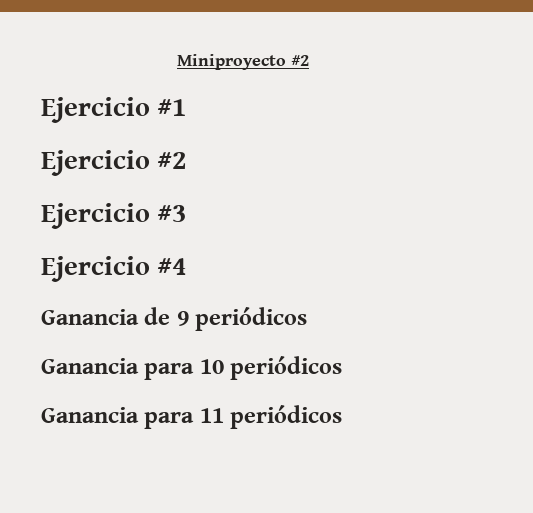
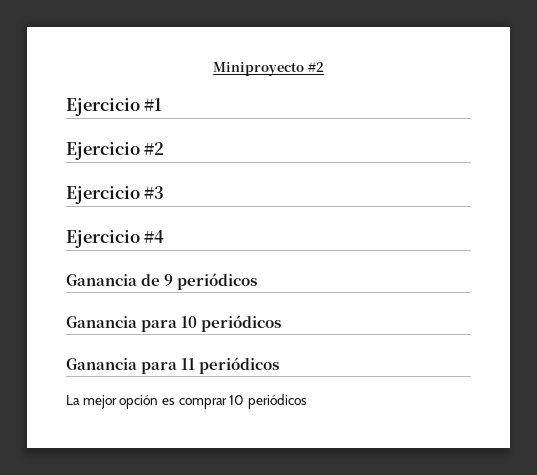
(343, 417) none -> [66,394,307,409] // La mejor opción es comprar 10 periódicos

